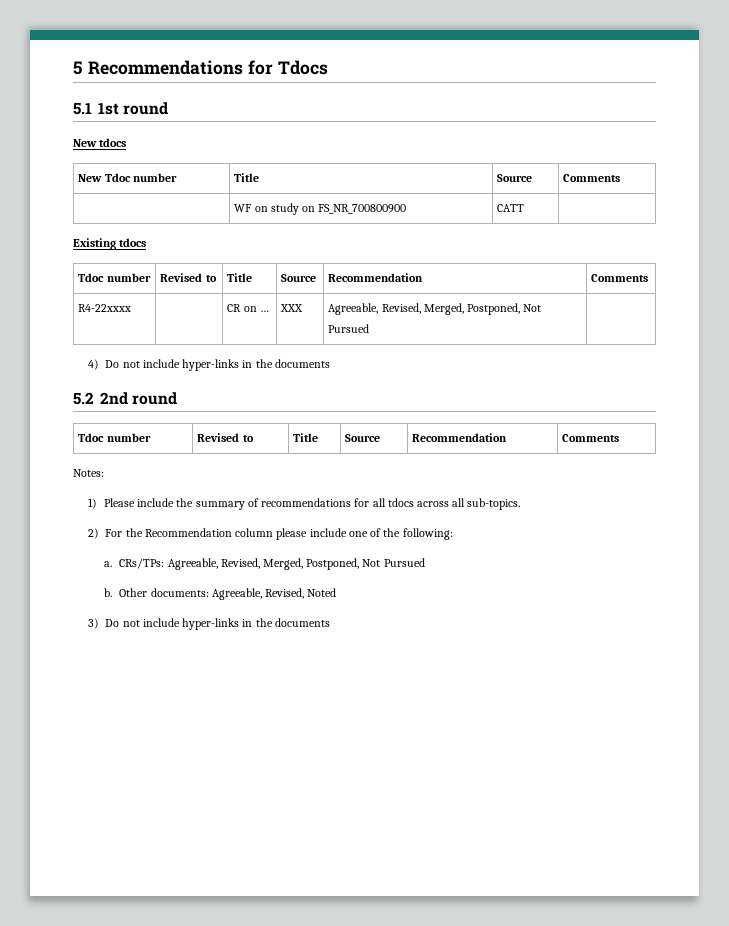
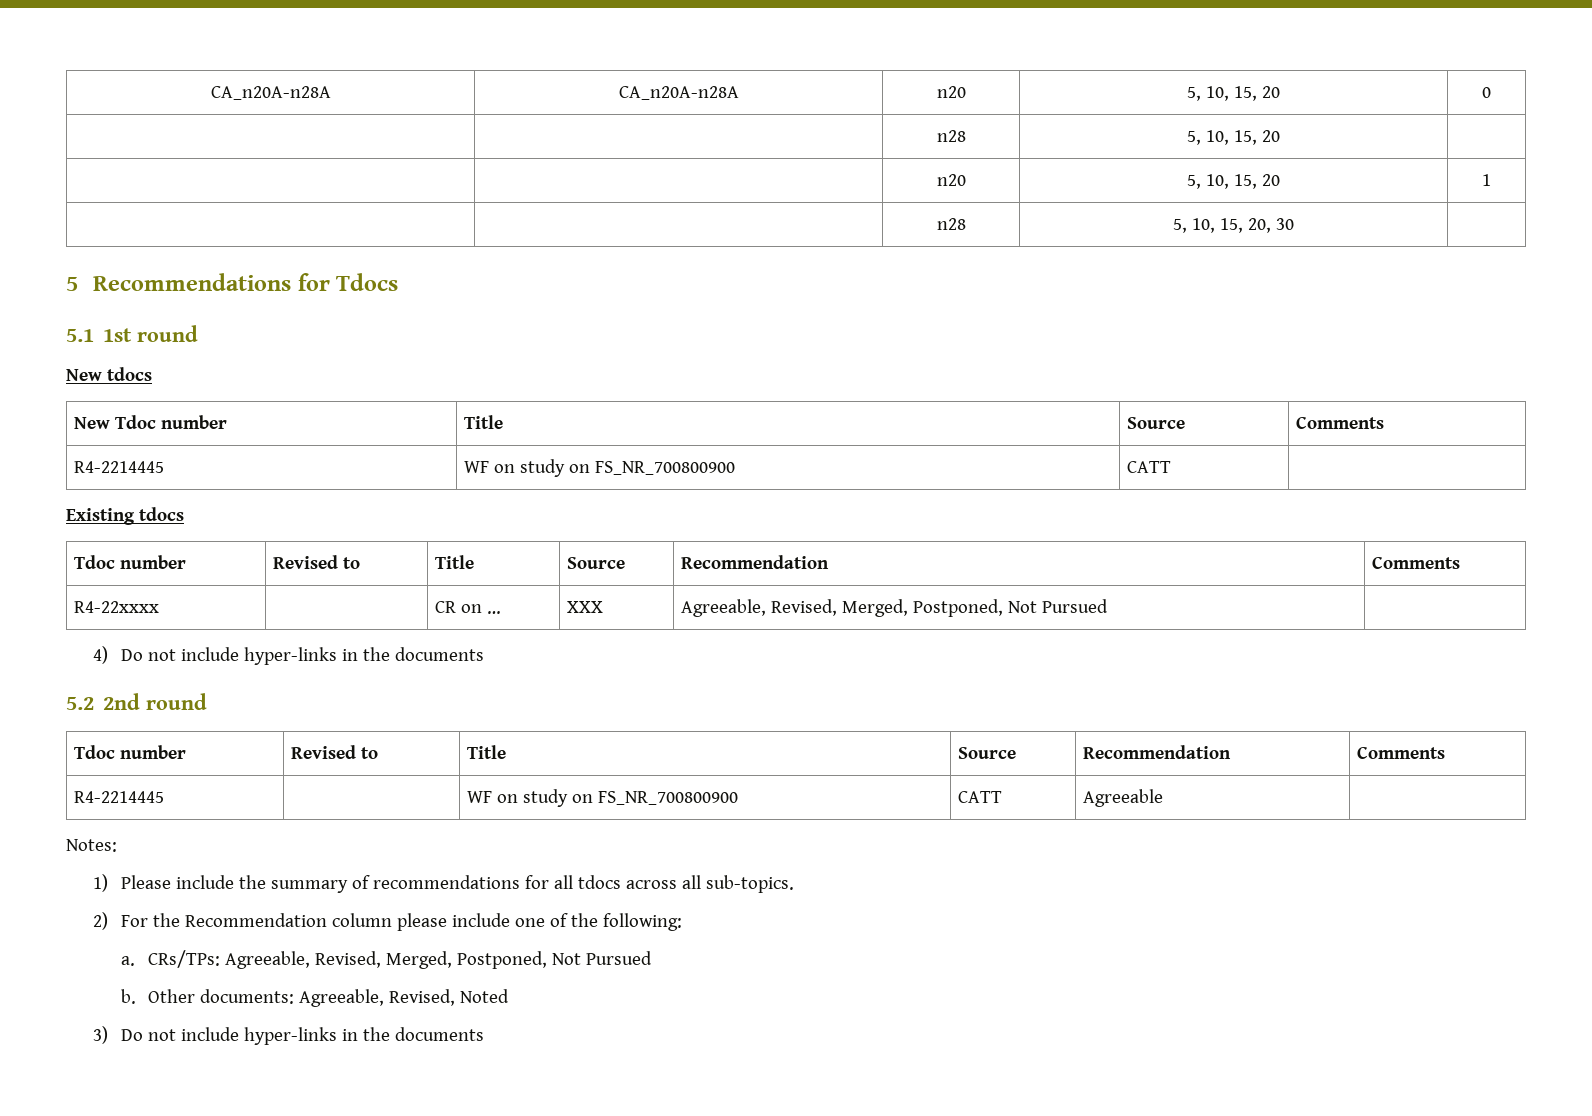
(73, 68) none -> [210,86,331,100] [618,86,739,100] [936,86,966,98] [1187,86,1280,101] [1482,87,1491,98] [936,130,966,142] [1187,130,1280,145] [936,174,966,186] [1187,174,1280,189] [1482,174,1491,186] [936,218,966,230] [1173,218,1294,233] CA_n20A-n28A | CA_n20A-n28A | n20 | 5, 10, 15, 20 | 0 // | | n28 | 5, 10, 15, 20 | // | | n20 | 5, 10, 15, 20 | 1 // | | n28 | 5, 10, 15, 20, 30 | //
(621, 178) none -> [73,461,164,473] R4-2214445
(620, 438) none -> [73,791,164,803] [466,789,738,807] [957,791,1002,803] [1082,789,1163,807] // R4-2214445 | | WF on study on FS_NR_700800900 | CATT | Agreeable |

